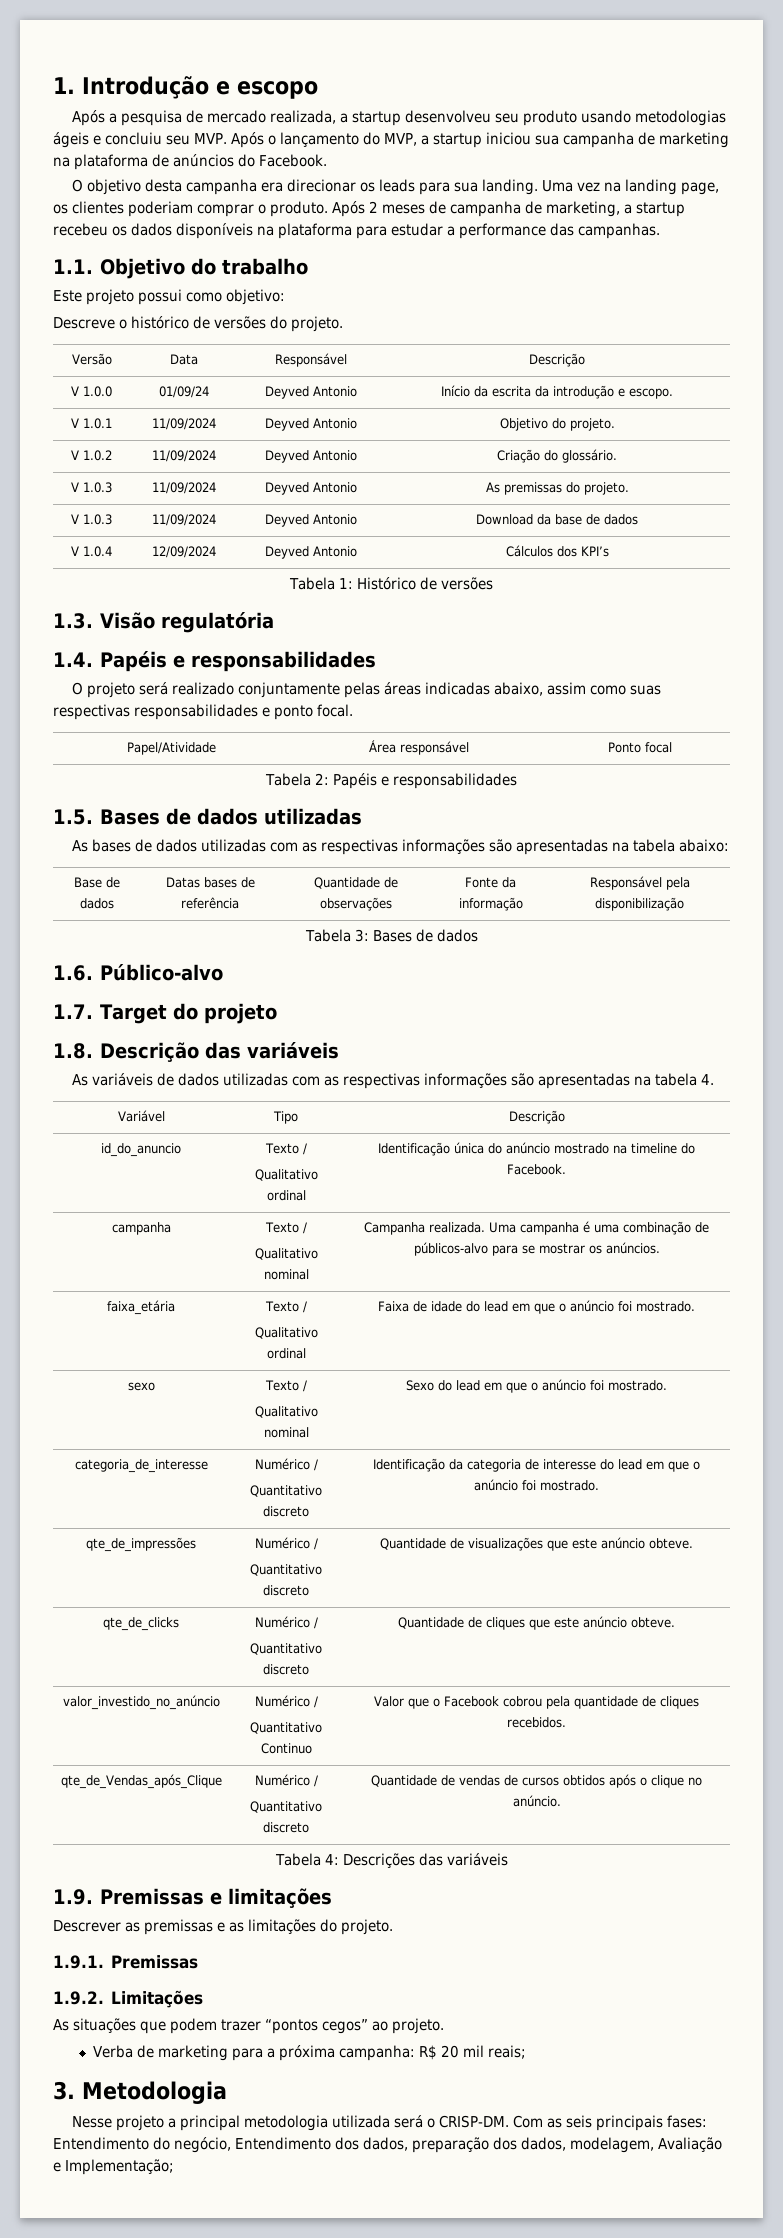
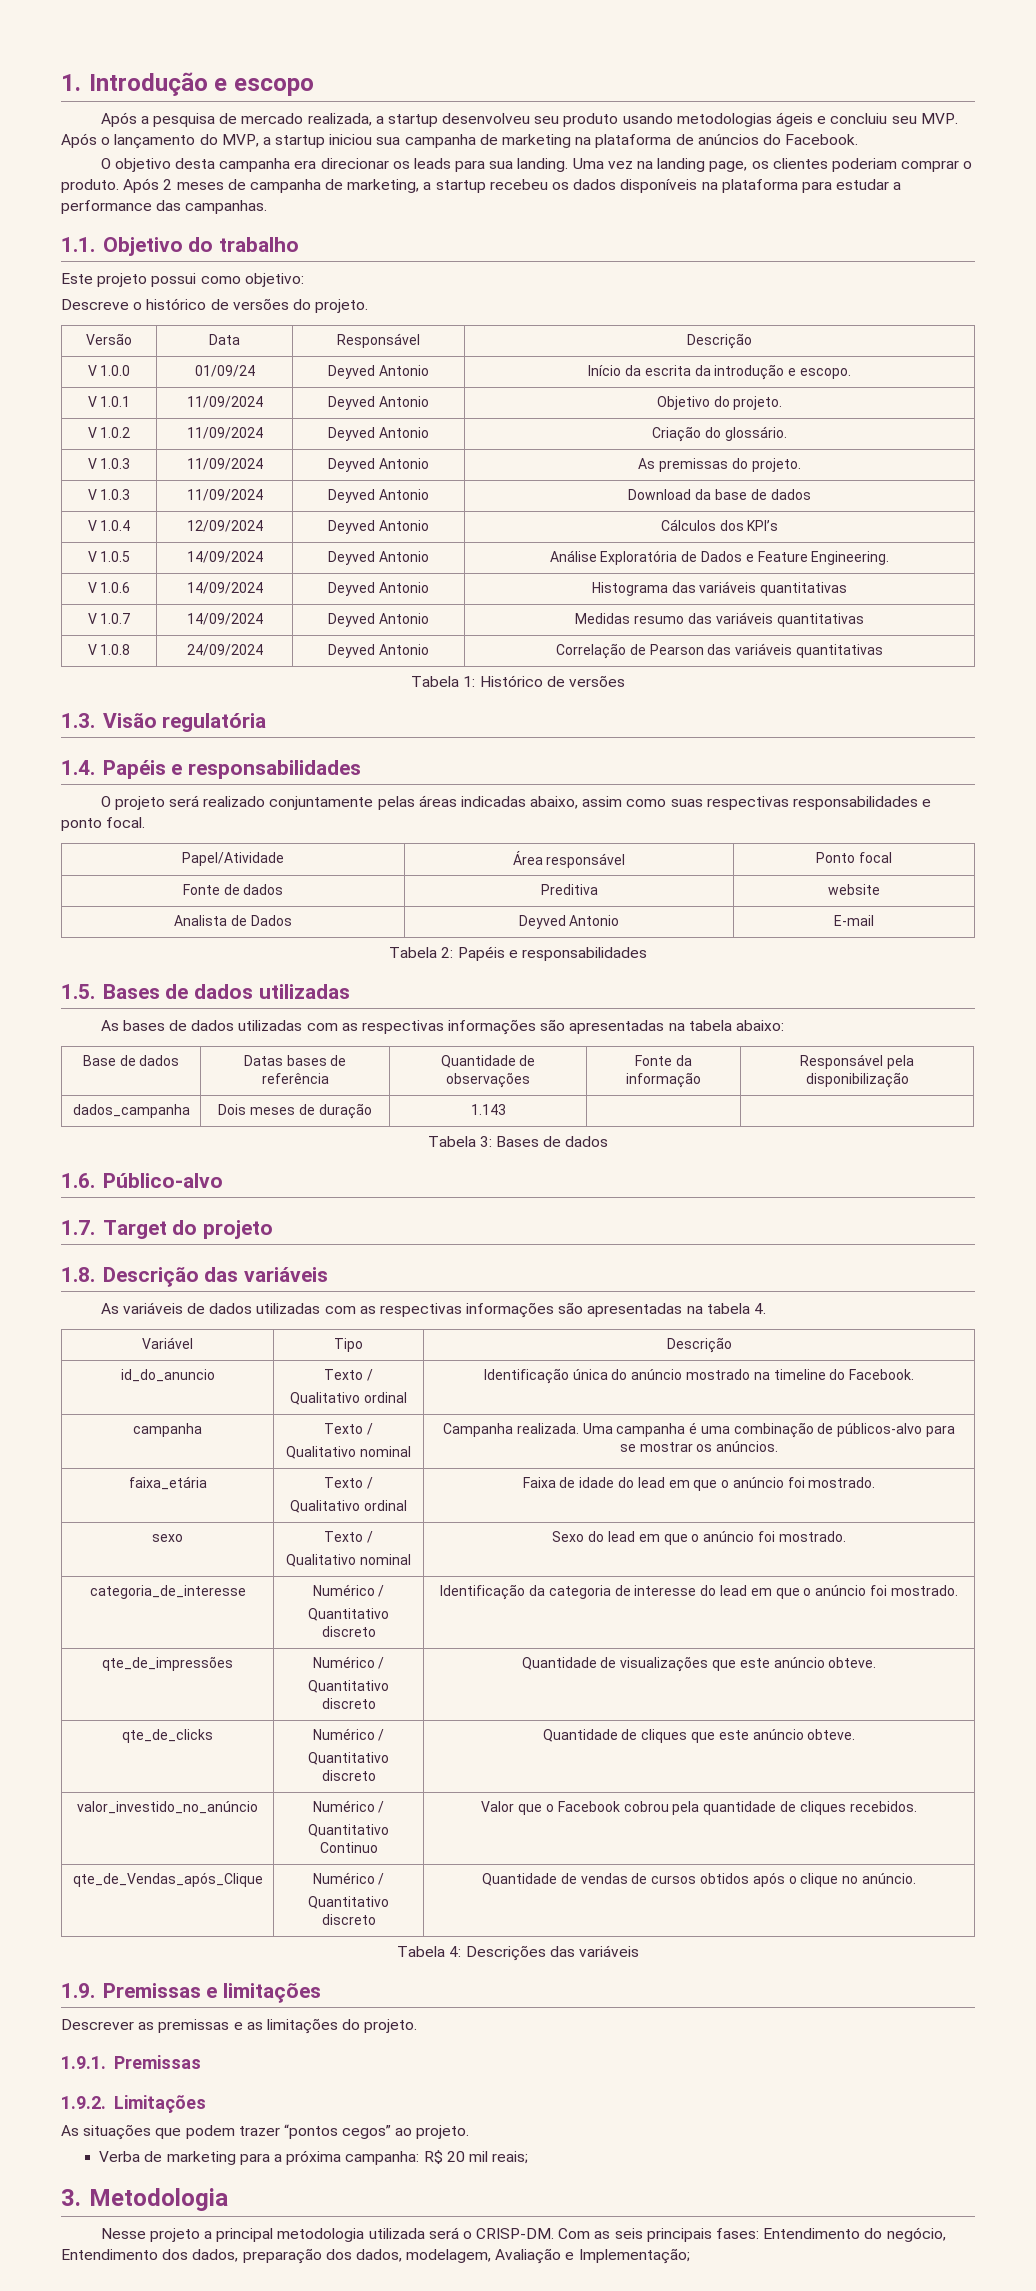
(609, 551) none -> [87,551,131,562] [186,551,263,563] [328,551,429,565] [549,550,890,565] [87,582,131,593] [186,582,263,594] [328,582,429,596] [591,581,848,596] [87,613,131,624] [186,613,263,625] [328,613,429,627] [575,612,864,627] [87,644,131,655] [186,644,263,656] [328,644,429,658] [556,643,883,659] // V 1.0.5 | 14/09/2024 | Deyved Antonio | Análise Exploratória de Dados e Feature Engineering. // V 1.0.6 | 14/09/2024 | Deyved Antonio | Histograma das variáveis quantitativas // V 1.0.7 | 14/09/2024 | Deyved Antonio | Medidas resumo das variáveis quantitativas // V 1.0.8 | 24/09/2024 | Deyved Antonio | Correlação de Pearson das variáveis quantitativas
(672, 747) none -> [182,884,284,895] [540,884,598,895] [828,884,880,895] [174,915,292,926] [518,915,620,929] [834,915,874,926] // Fonte de dados | Preditiva | website // Analista de Dados | Deyved Antonio | E-mail
(684, 904) none -> [72,1104,190,1118] [218,1103,372,1119] [470,1104,506,1115] // dados_campanha | Dois meses de duração | 1.143 | |

